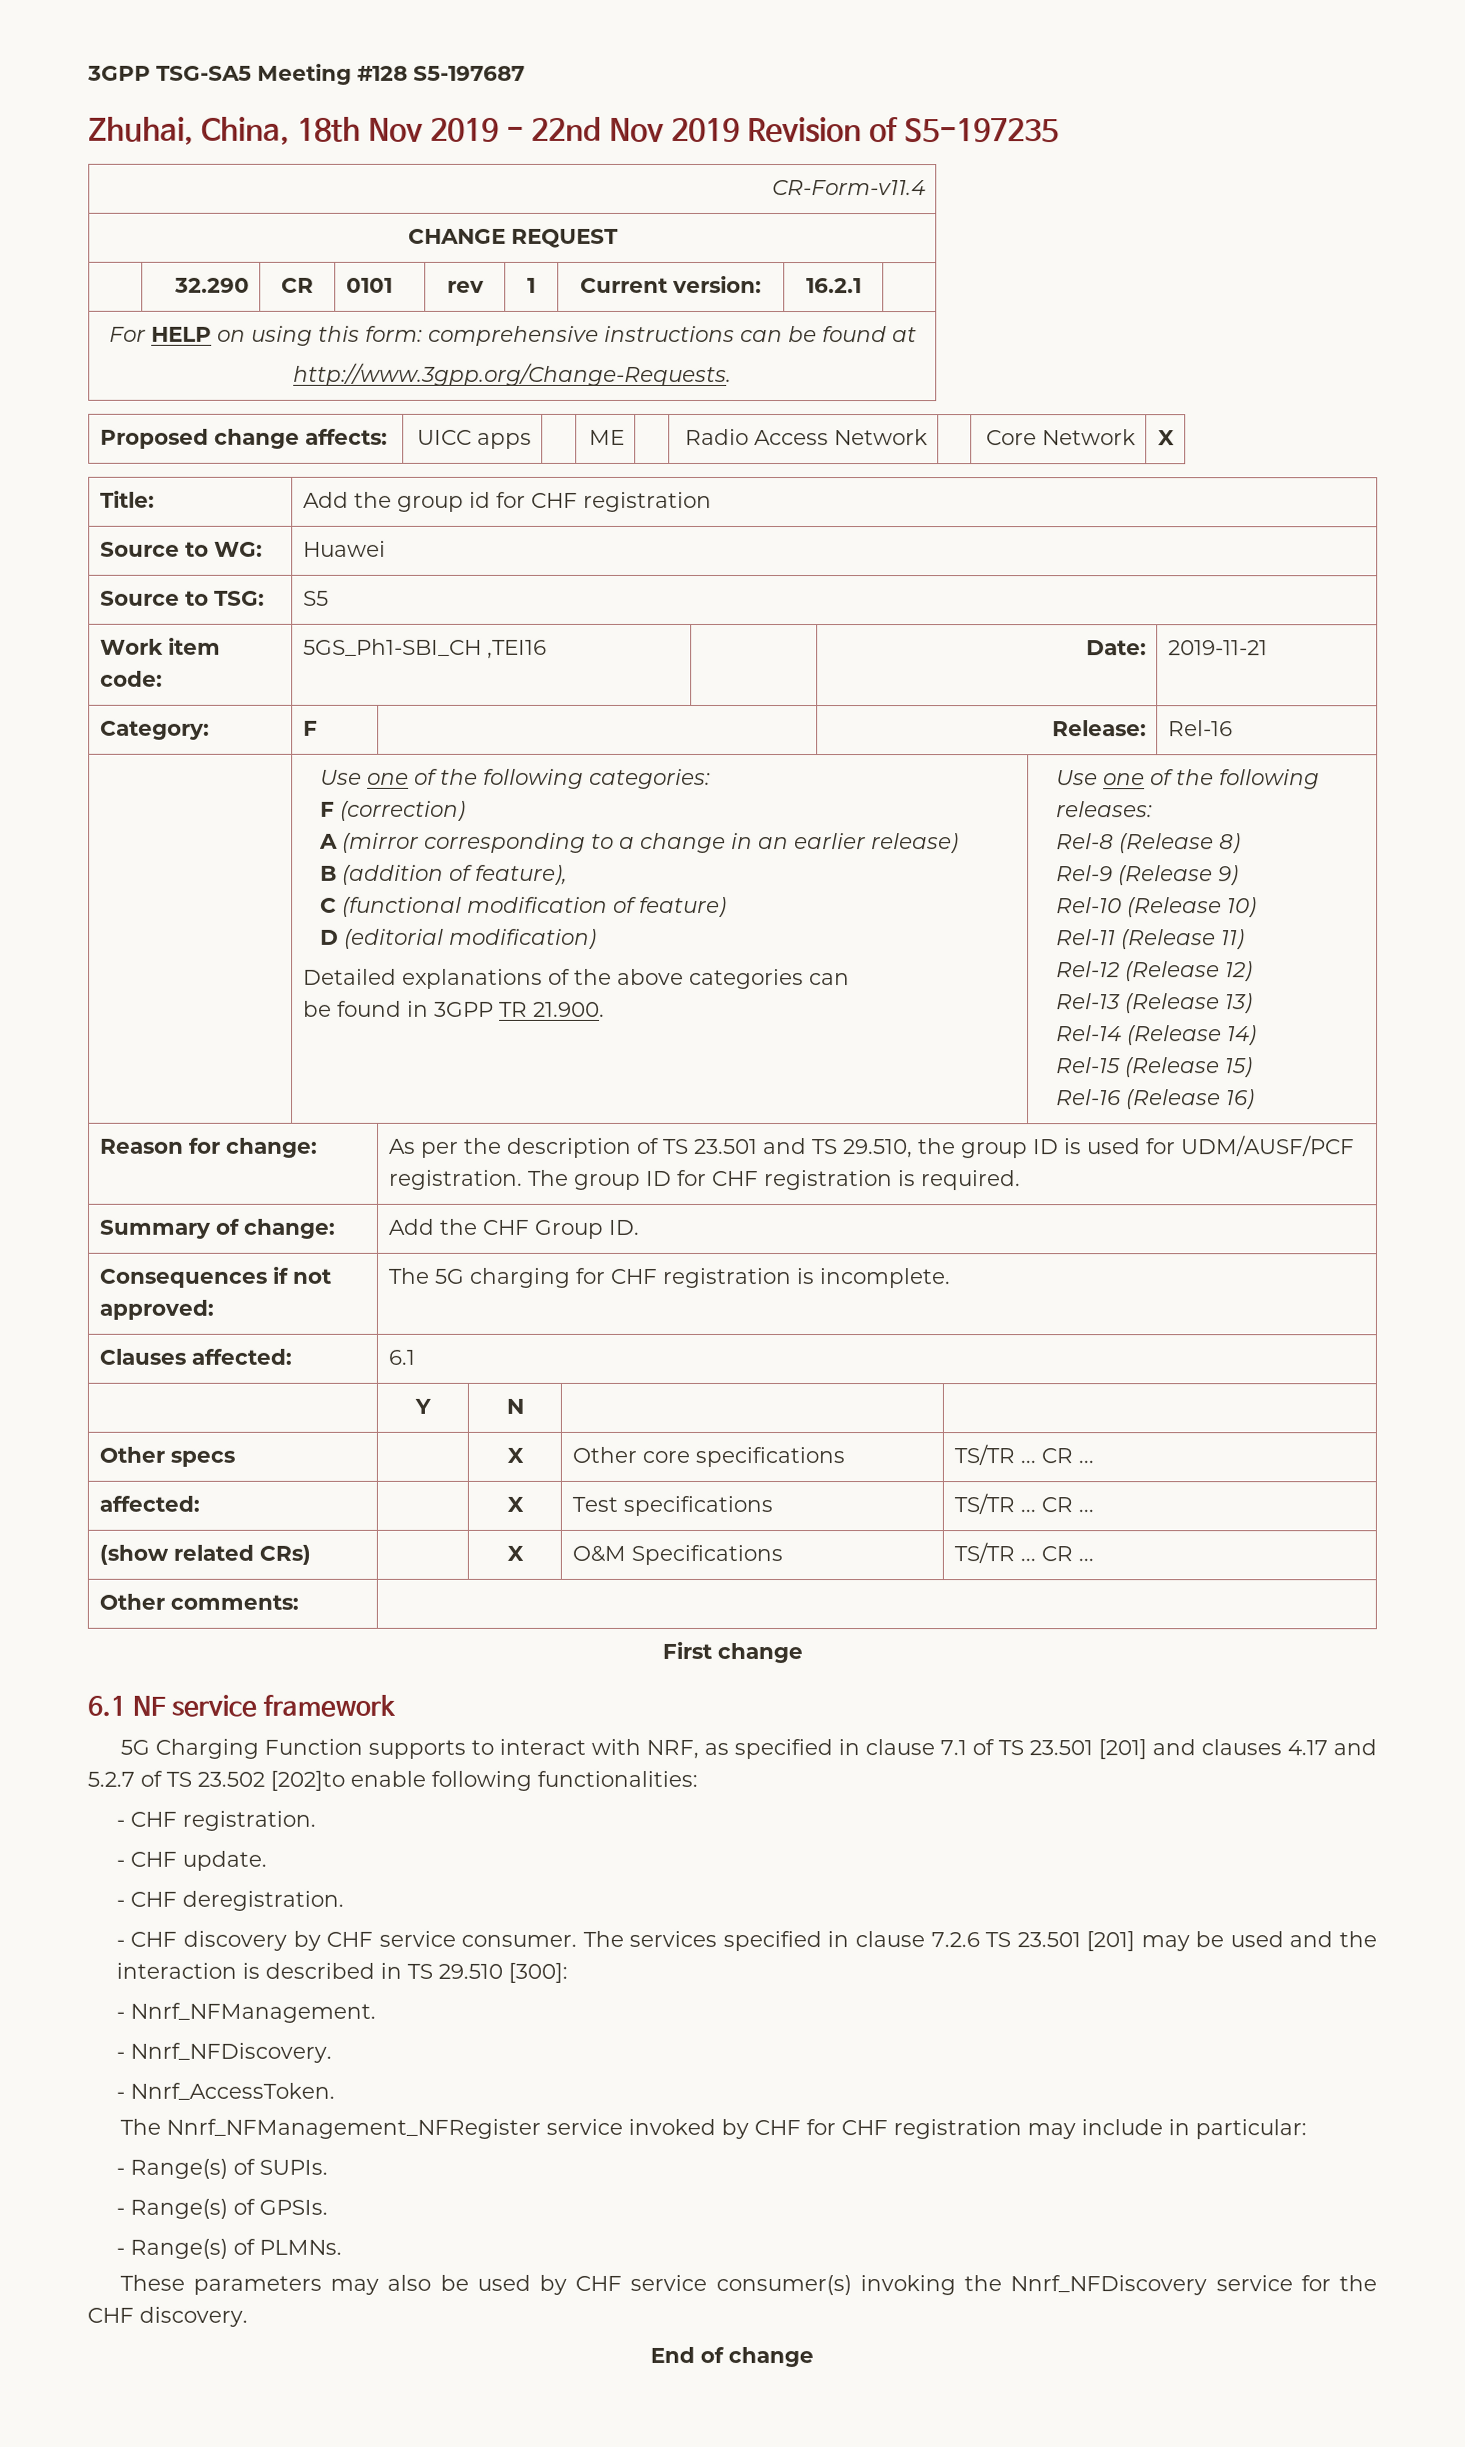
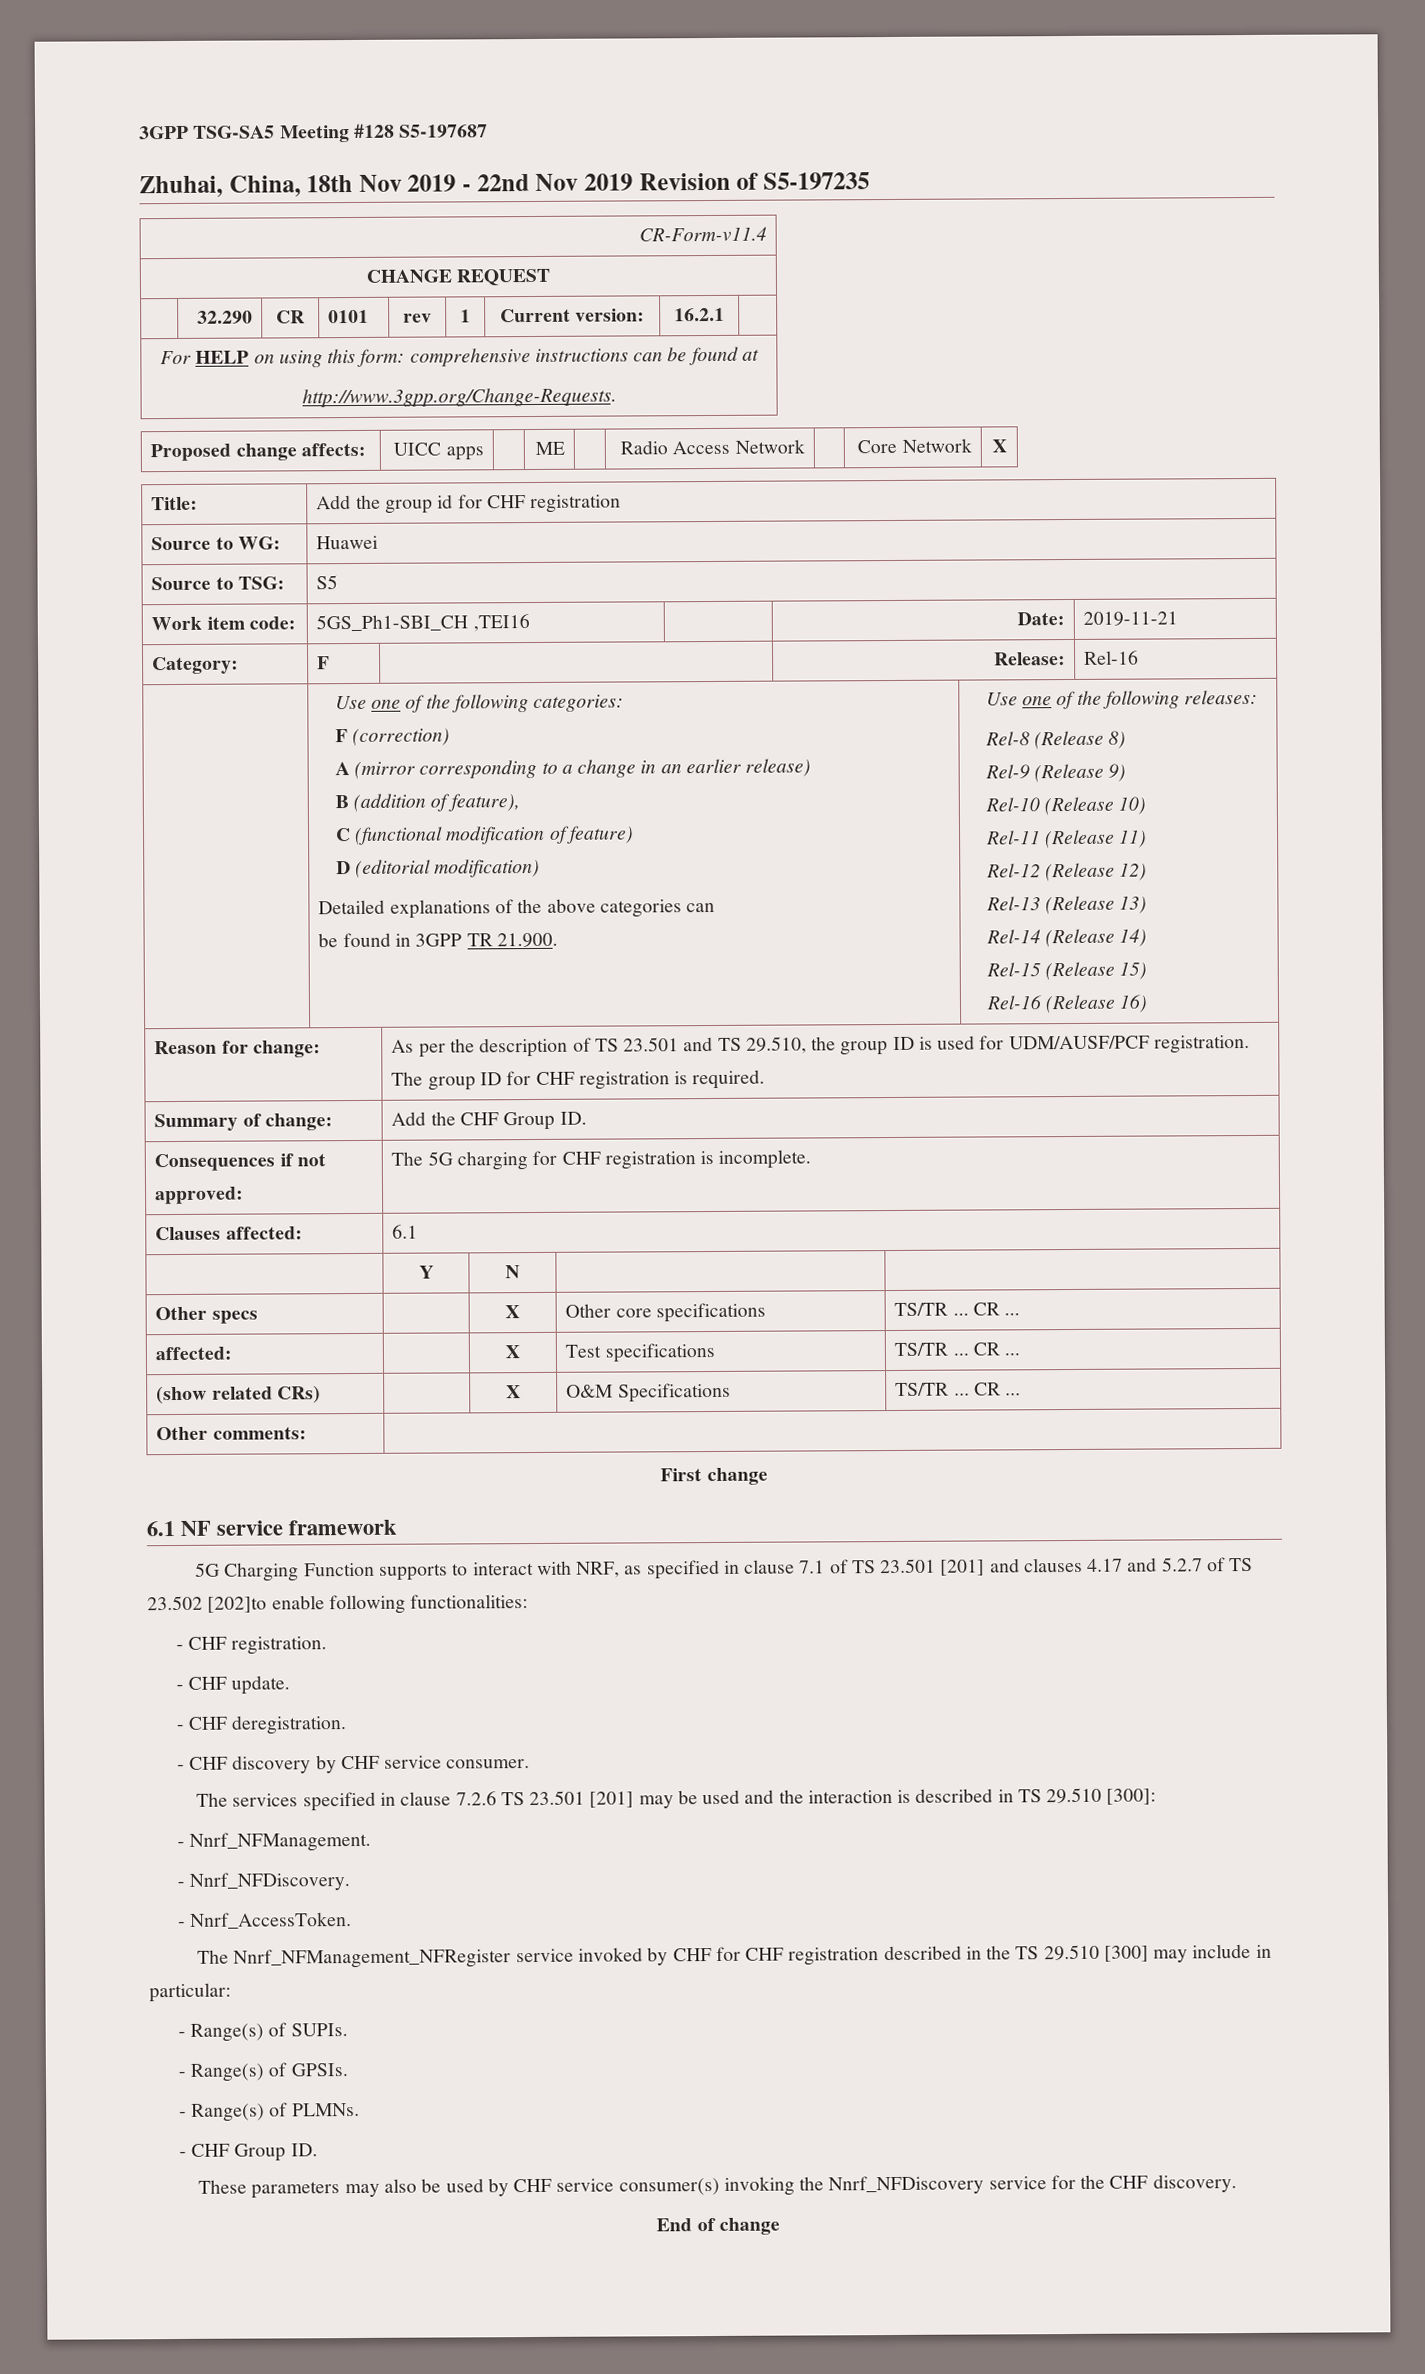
(578, 1940) none -> (531, 1764) //
(1022, 2129) none -> [883,1944,1149,1962] described in the TS 29.510 [300]
(342, 2247) none -> [178,2143,318,2162] // - CHF Group ID.

